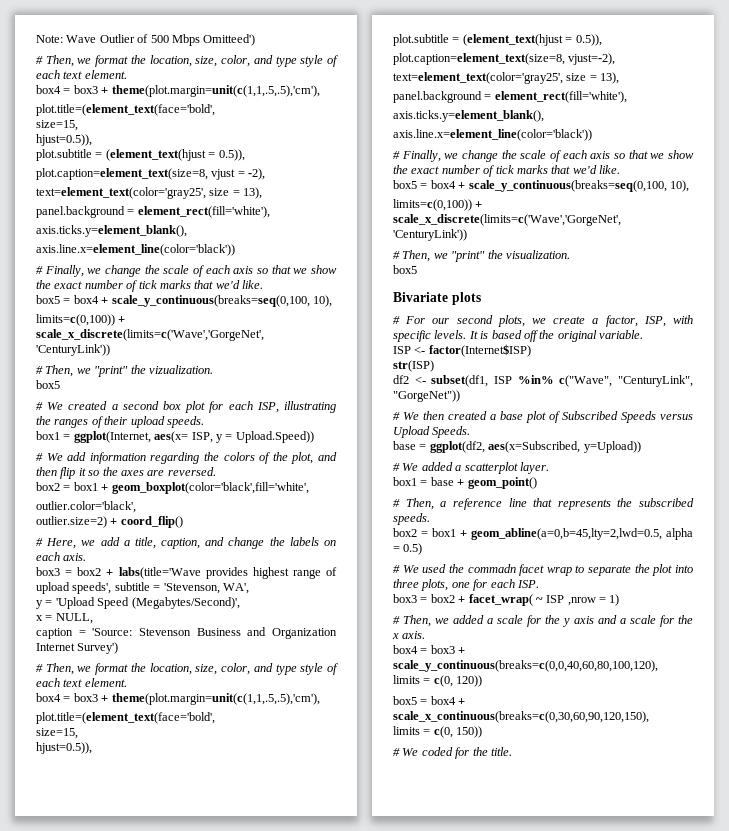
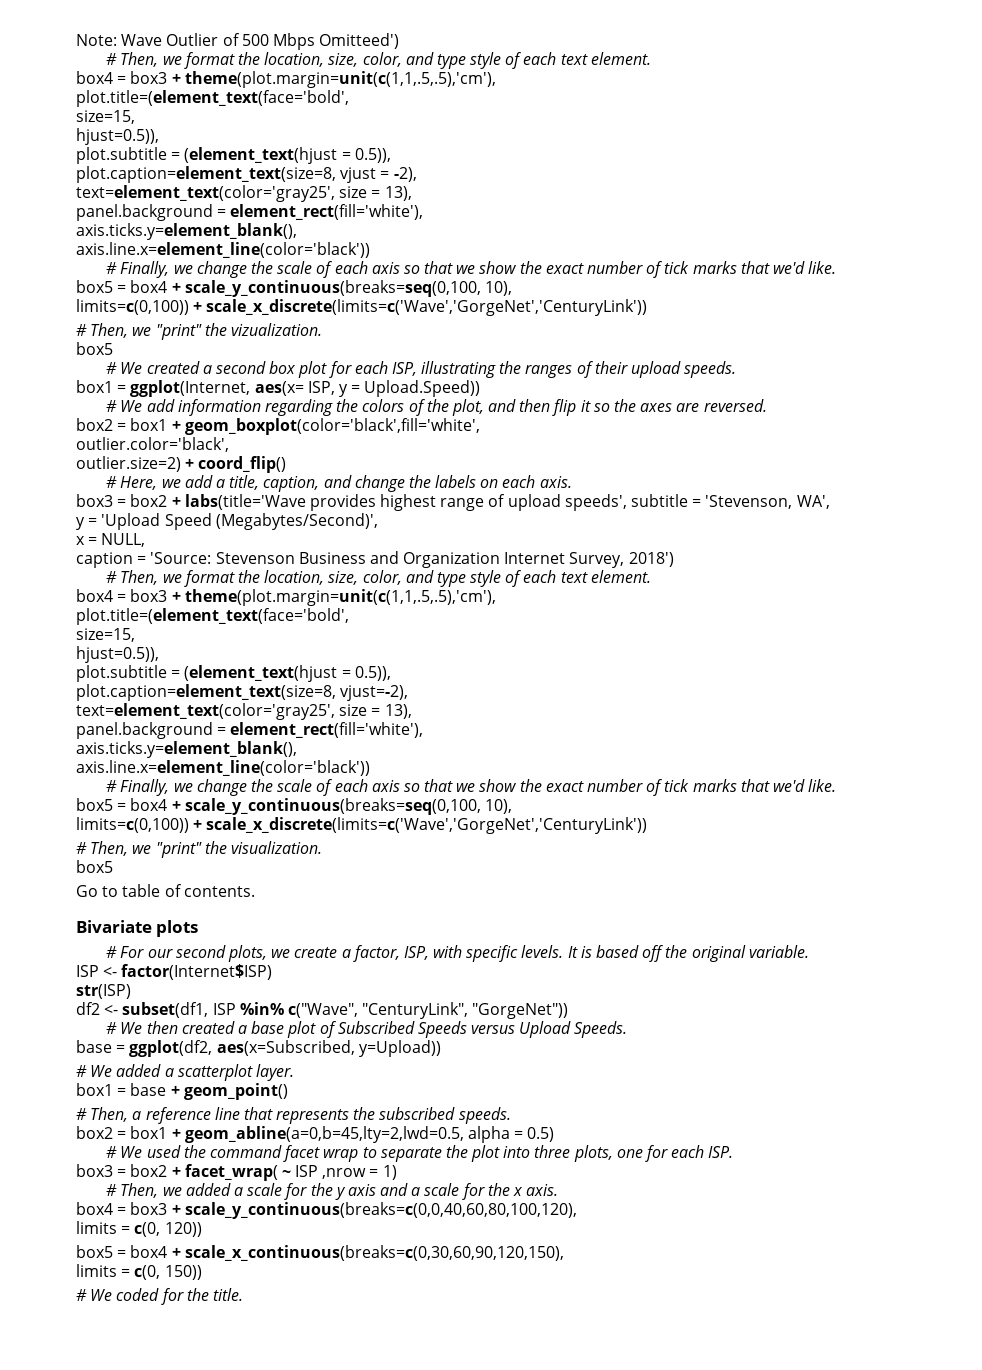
[77,642,119,654] Survey') -> [569,552,674,568] Survey, 2018')
(417, 269) none -> [76,884,255,897] // Go to table of contents.
[467,564,516,573] commadn -> [209,1145,282,1158] command

